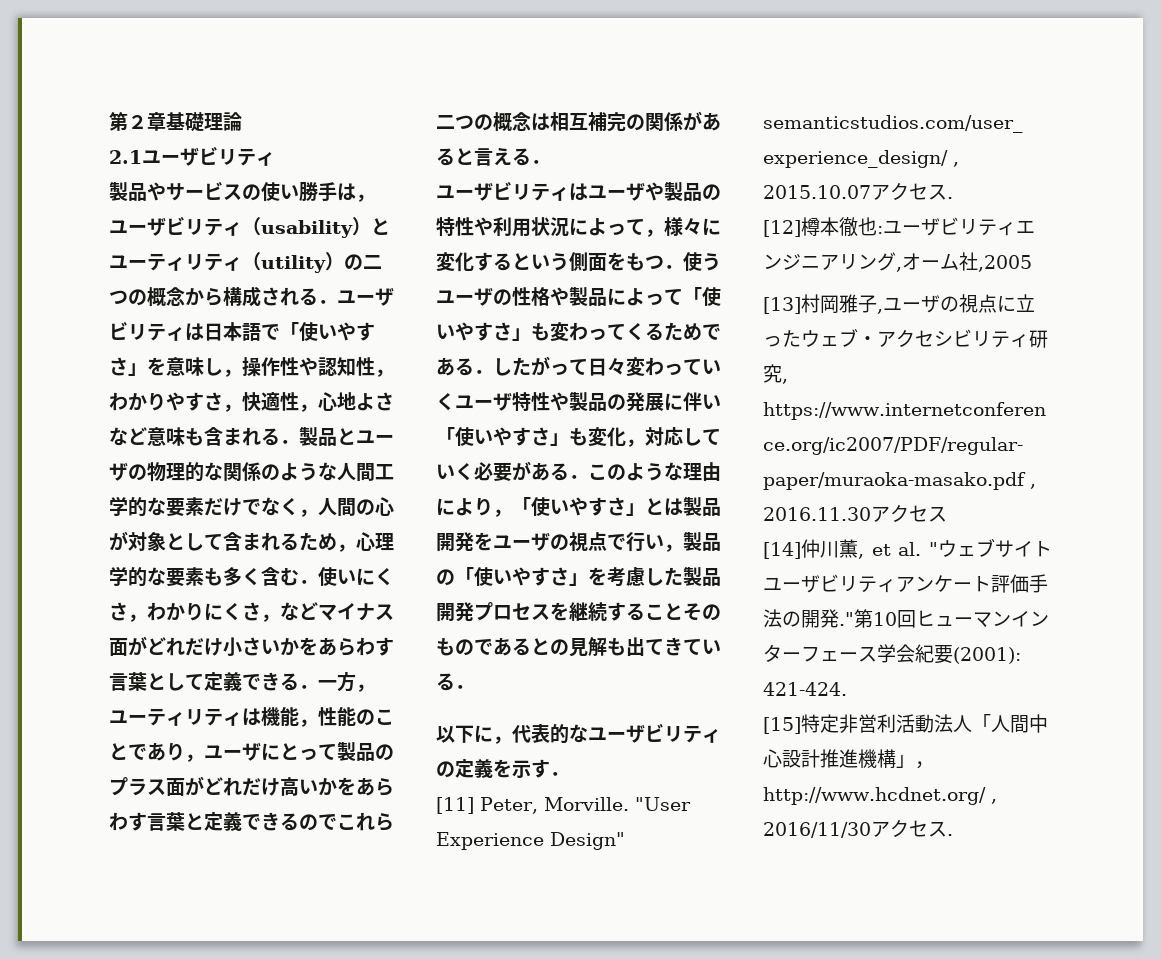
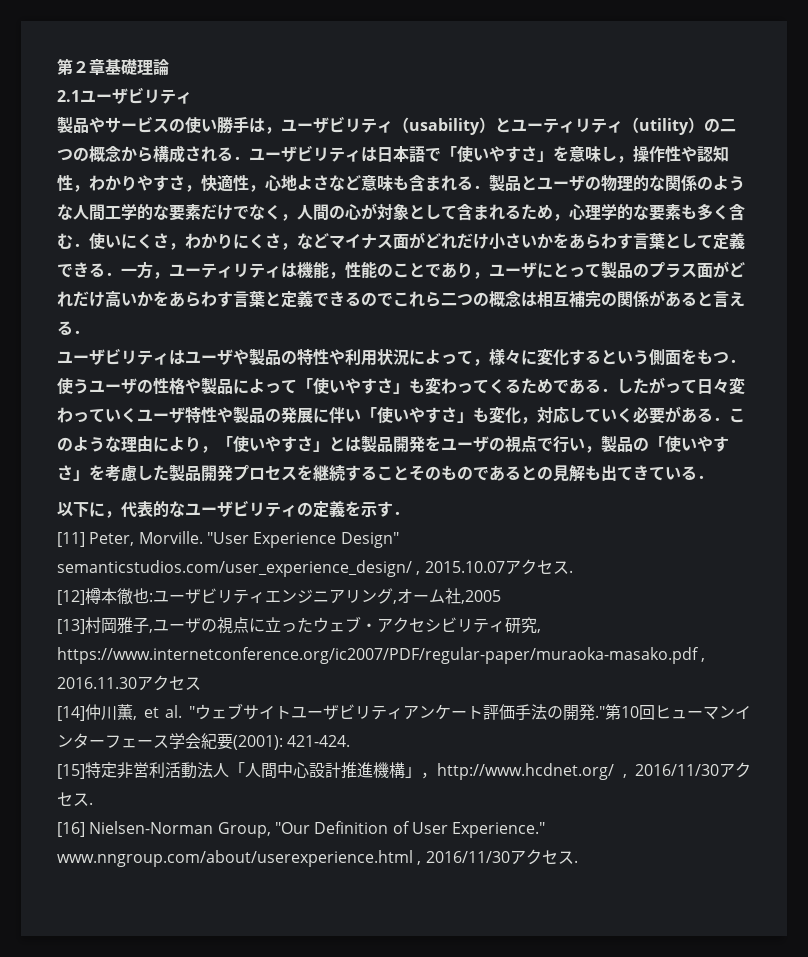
(953, 835) none -> [57,821,546,838] [57,849,578,867] // [16] Nielsen-Norman Group, "Our Definition of User Experience." www.nngroup.com/about/userexperience.html , 2016/11/30アクセス.

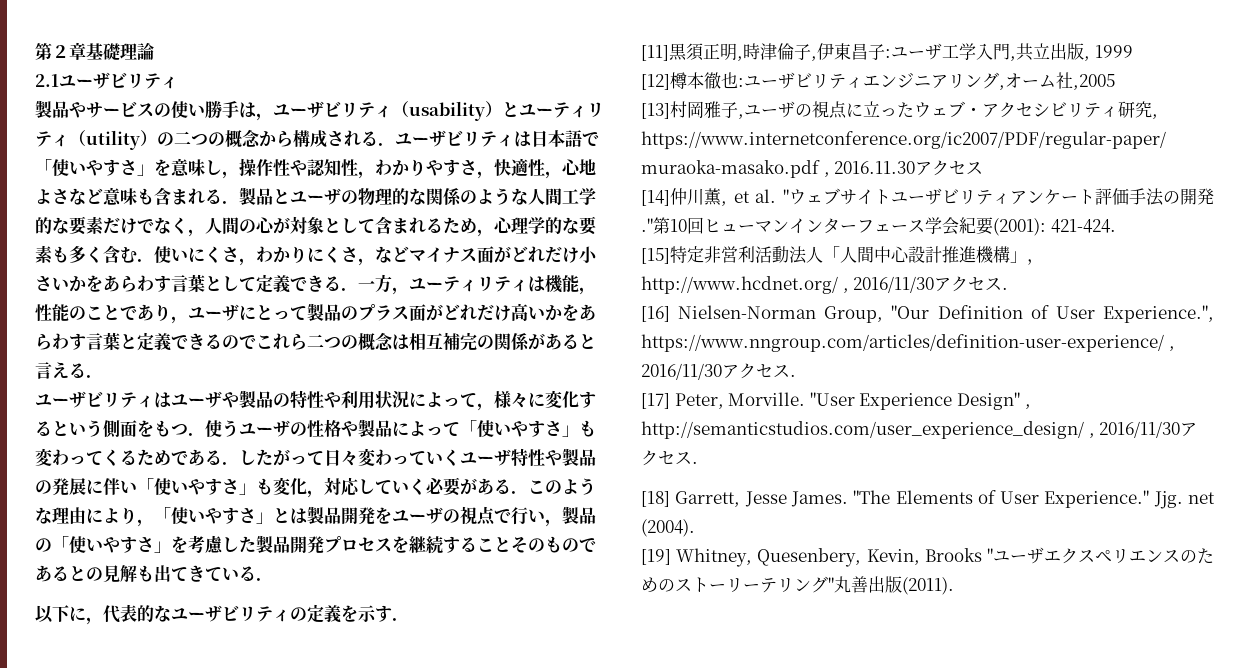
[89,531,399,548] [57,559,573,577] Peter, Morville. "User Experience Design" semanticstudios.com/user_experience_design/ , 2015.10.07アクセス. -> [669,43,1133,61] 黒須正明,時津倫子,伊東昌子:ユーザ工学入門,共立出版, 1999
[452,822,546,838] [57,849,578,867] Experience." www.nngroup.com/about/userexperience.html , 2016/11/30アクセス. -> [1103,305,1214,323] [641,334,1175,352] [641,363,796,380] [641,392,1031,410] [641,421,1198,439] [641,450,698,466] [641,490,1215,509] [641,519,695,537] [641,547,1214,567] [641,576,954,595] Experience.", https://www.nngroup.com/articles/definition-user-experience/ , 2016/11/30アクセス. // [17] Peter, Morville. "User Experience Design" , http://semanticstudios.com/user_experience_design/ , 2016/11/30アクセス. // [18] Garrett, Jesse James. "The Elements of User Experience." Jjg. net (2004). // [19] Whitney, Quesenbery, Kevin, Brooks "ユーザエクスペリエンスのためのストーリーテリング"丸善出版(2011).

